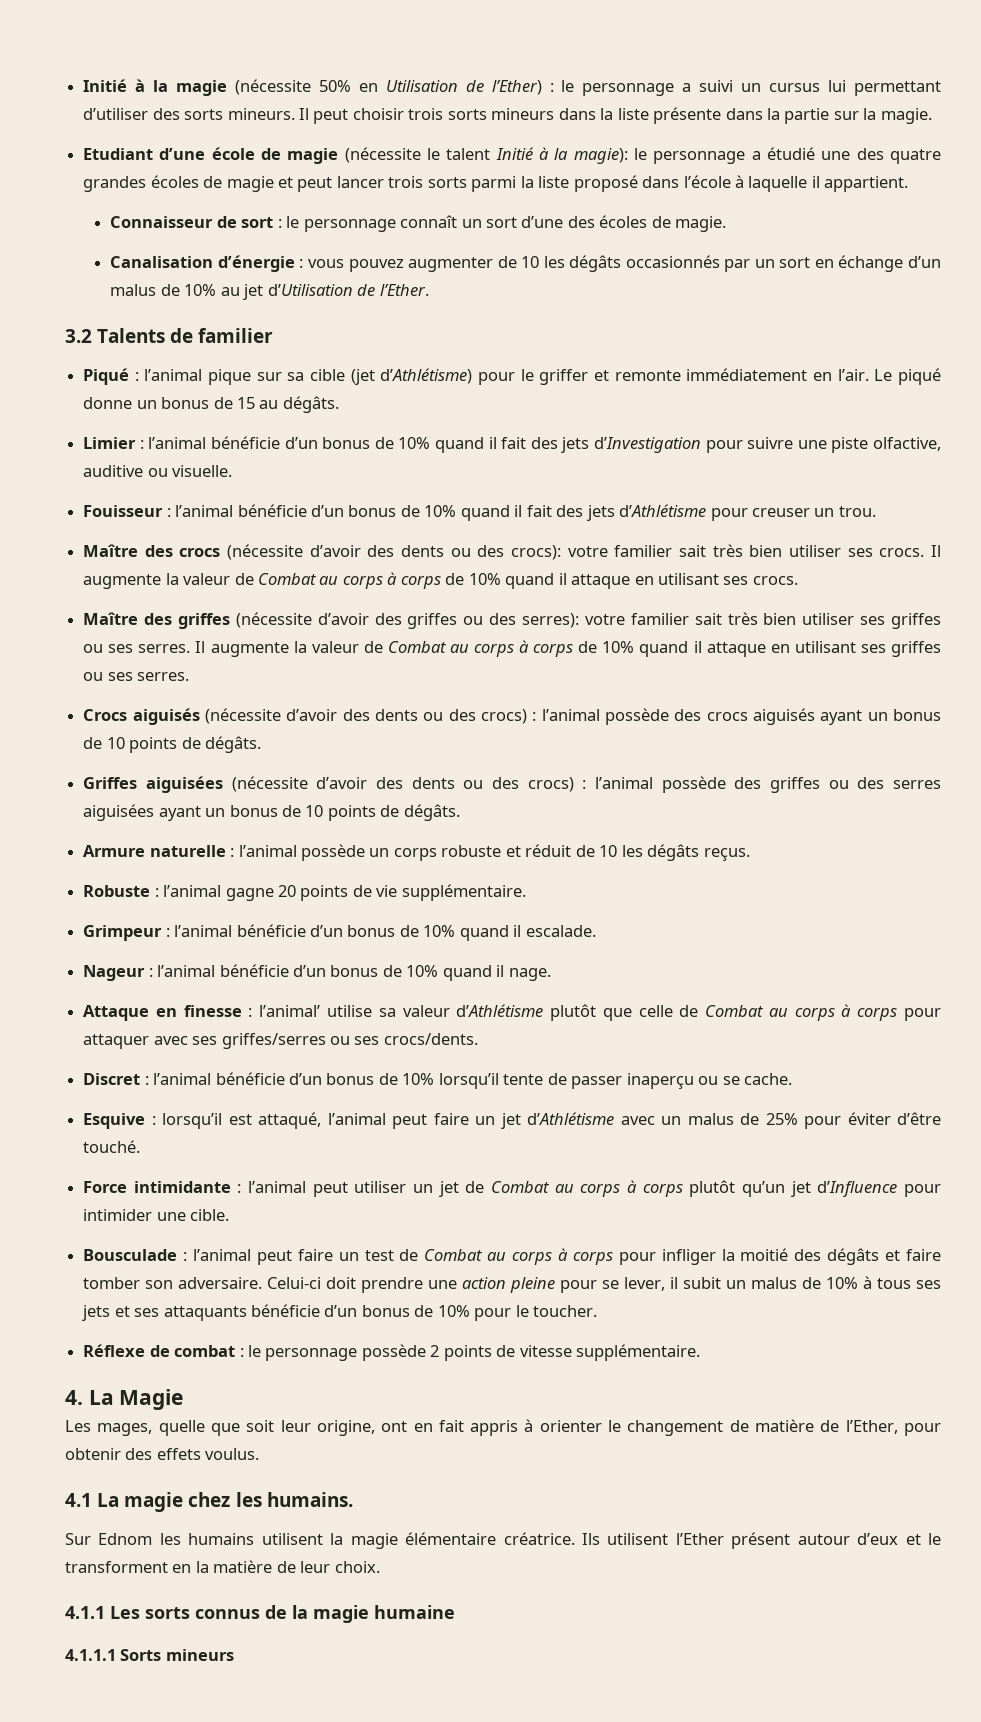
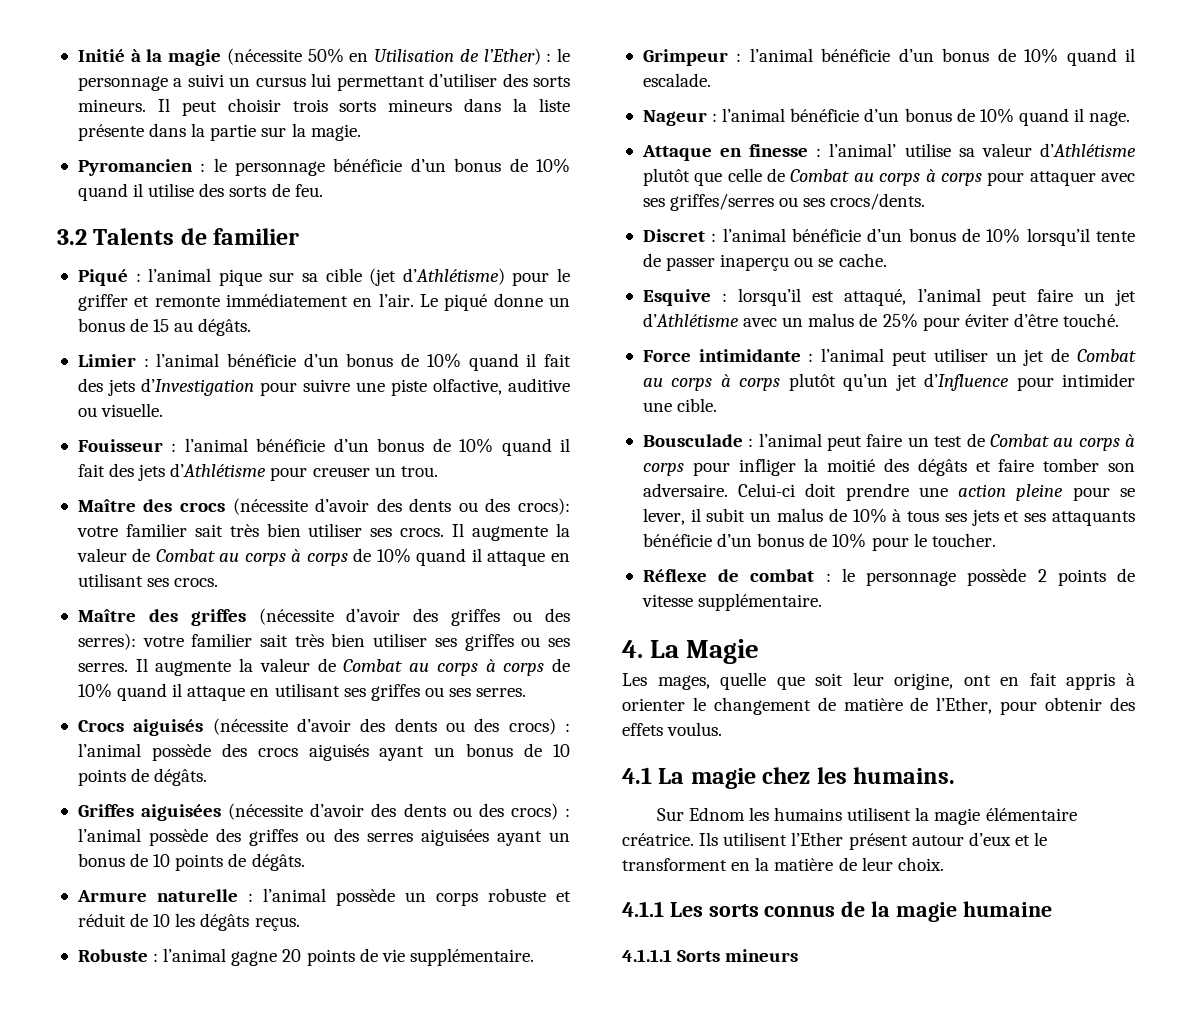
[83,147,942,164] [83,175,909,192] [110,215,727,232] [110,255,941,272] [110,284,429,300] Etudiant d’une école de magie (nécessite le talent Initié à la magie): le personnage a étudié une des quatre grandes écoles de magie et peut lancer trois sorts parmi la liste proposé dans l’école à laquelle il appartient. // Connaisseur de sort : le personnage connaît un sort d’une des écoles de magie. // Canalisation d’énergie : vous pouvez augmenter de 10 les dégâts occasionnés par un sort en échange d’un malus de 10% au jet d’Utilisation de l’Ether. -> [77,158,570,176] [77,183,323,201] Pyromancien : le personnage bénéficie d’un bonus de 10% quand il utilise des sorts de feu.

